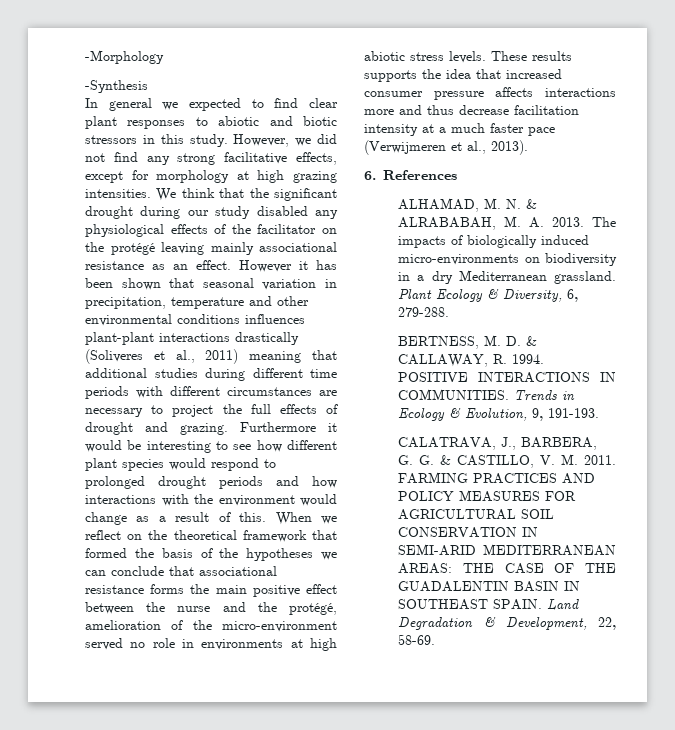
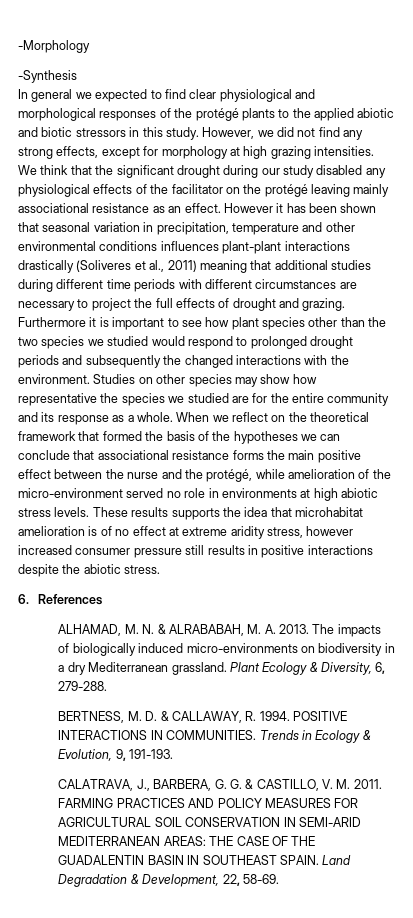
[85,116,208,129] plant responses to -> [219,89,315,102] [18,108,354,121] physiological and morphological responses of the protégé plants to the applied
[224,152,288,164] facilitative -> (53, 153) none
[85,440,211,453] would be interesting -> [99,317,165,330] is important
[287,440,337,450] different -> (230, 322) none
(164, 465) none -> [308,317,387,327] [18,336,149,349] other than the two species we studied
[312,476,337,488] [85,494,337,506] [85,512,267,525] how interactions with the environment would change as a result of this. -> [85,355,349,368] [18,374,317,387] [18,393,390,406] [18,412,173,425] subsequently the changed interactions with the environment. Studies on other species may show how representative the species we studied are for the entire community and its response as a whole.
(337, 609) none -> [255,469,285,479] while
[506,69,562,79] [364,87,616,100] [364,105,579,115] [364,123,555,136] [364,140,528,155] increased consumer pressure affects interactions more and thus decrease facilitation intensity at a much faster pace (Verwijmeren et al., 2013). -> [295,507,363,517] [18,526,354,539] [18,545,373,558] [18,564,161,577] microhabitat amelioration is of no effect at extreme aridity stress, however increased consumer pressure still results in positive interactions despite the abiotic stress.

